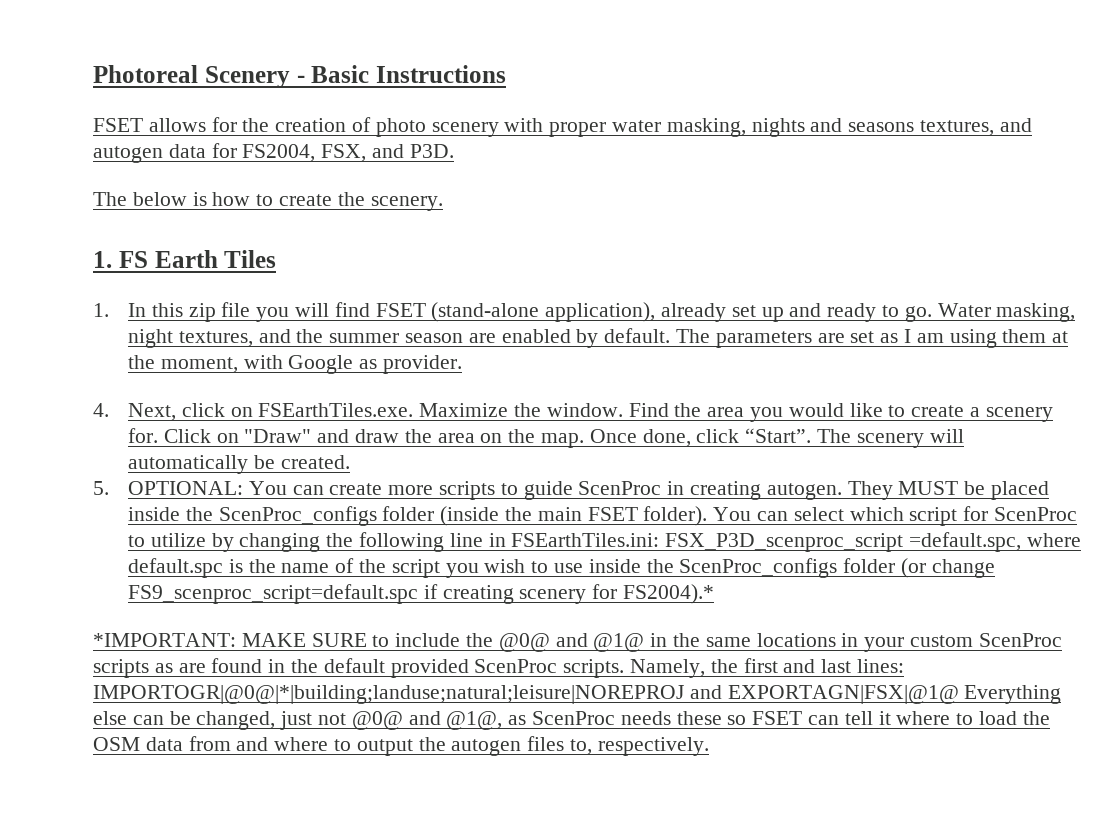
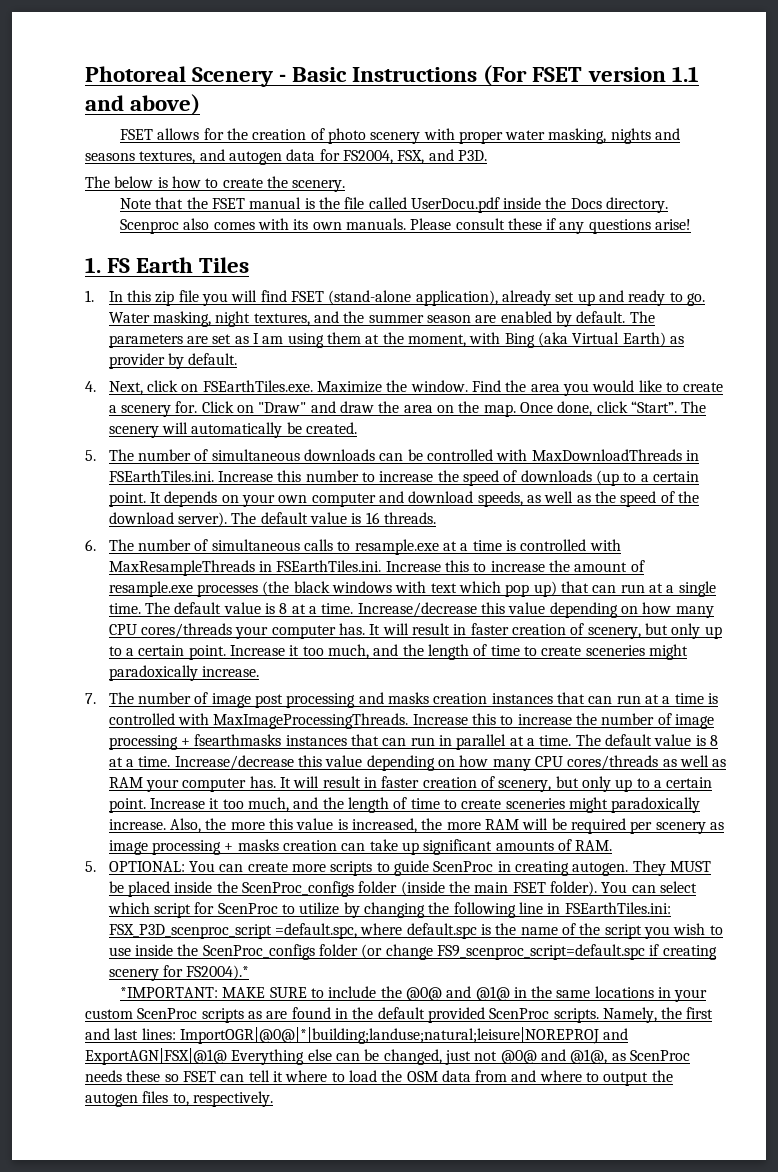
(506, 74) none -> [483,65,699,86] [85,94,201,115] (For FSET version 1.1 and above)
(443, 203) none -> [119,197,669,213] [119,218,692,234] // Note that the FSET manual is the file called UserDocu.pdf inside the Docs directory. // Scenproc also comes with its own manuals. Please consult these if any questions arise!
[288,355,462,374] Google as provider. -> [504,332,684,348] [108,353,238,369] Bing (aka Virtual Earth) as provider by default.
(350, 462) none -> [85,449,699,461] [108,470,699,486] [108,491,699,507] [108,512,436,527] [85,539,621,555] [108,560,645,576] [108,581,716,597] [108,602,714,618] [108,623,722,639] [108,644,688,660] [108,665,260,681] [85,692,718,708] [108,713,714,729] [108,734,718,750] [108,755,727,771] [108,776,713,792] [108,797,701,813] [108,818,724,834] [108,839,613,855] // 5. The number of simultaneous downloads can be controlled with MaxDownloadThreads in FSEarthTiles.ini. Increase this number to increase the speed of downloads (up to a certain point. It depends on your own computer and download speeds, as well as the speed of the download server). The default value is 16 threads. // 6. The number of simultaneous calls to resample.exe at a time is controlled with MaxResampleThreads in FSEarthTiles.ini. Increase this to increase the amount of resample.exe processes (the black windows with text which pop up) that can run at a single time. The default value is 8 at a time. Increase/decrease this value depending on how many CPU cores/threads your computer has. It will result in faster creation of scenery, but only up to a certain point. Increase it too much, and the length of time to create sceneries might paradoxically increase. // 7. The number of image post processing and masks creation instances that can run at a time is controlled with MaxImageProcessingThreads. Increase this to increase the number of image processing + fsearthmasks instances that can run in parallel at a time. The default value is 8 at a time. Increase/decrease this value depending on how many CPU cores/threads as well as RAM your computer has. It will result in faster creation of scenery, but only up to a certain point. Increase it too much, and the length of time to create sceneries might paradoxically increase. Also, the more this value is increased, the more RAM will be required per scenery as image processing + masks creation can take up significant amounts of RAM.
[93,685,959,704] IMPORTOGR|@0@|*|building;landuse;natural;leisure|NOREPROJ and EXPORTAGN|FSX|@1@ -> [179,1027,629,1044] [85,1048,227,1065] ImportOGR|@0@|*|building;landuse;natural;leisure|NOREPROJ and ExportAGN|FSX|@1@

